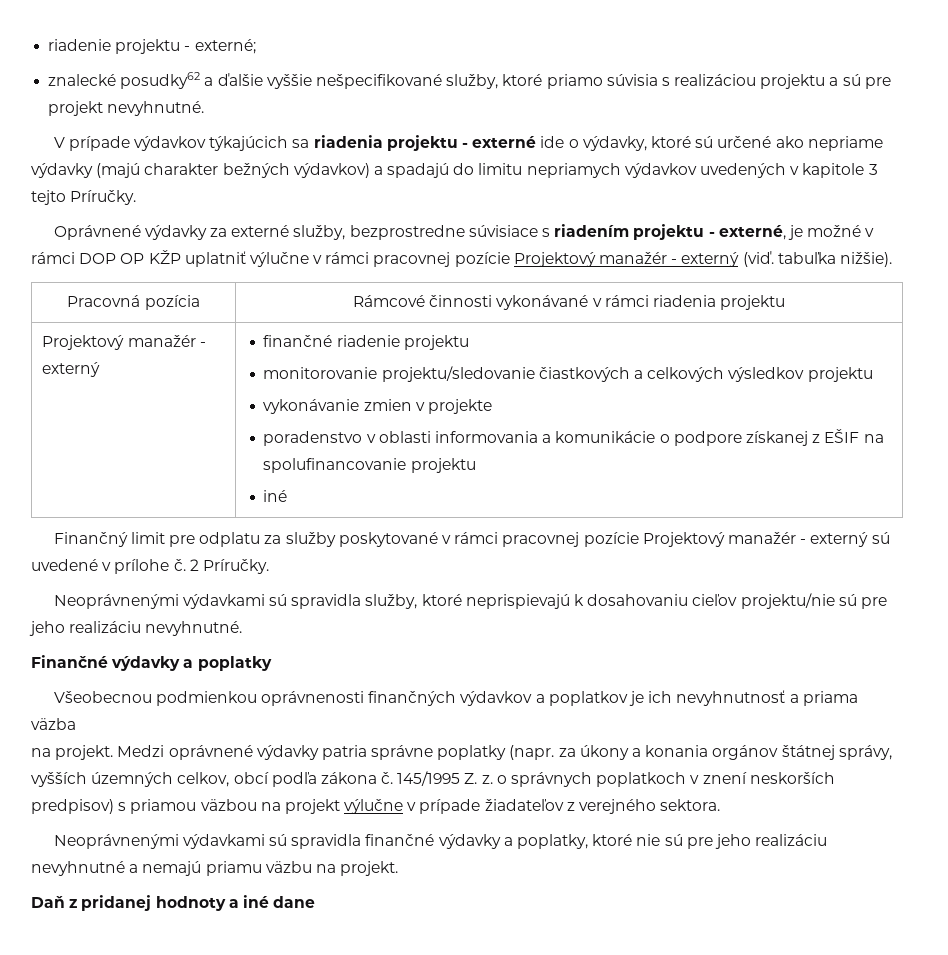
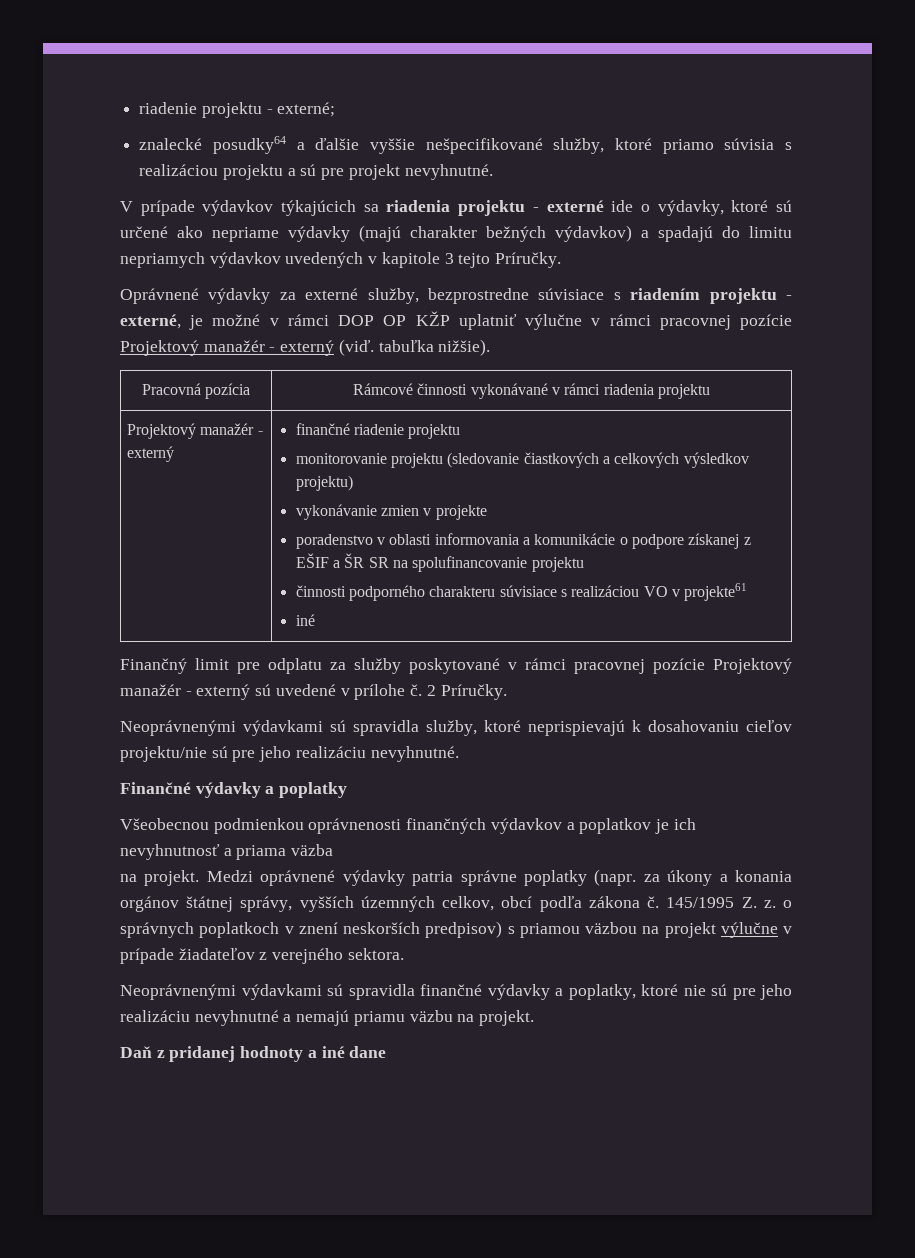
[120,72,201,89] posudky62 -> [212,136,286,154] posudky64
[381,366,535,382] projektu/sledovanie -> [391,452,520,468] projektu (sledovanie
[807,367,873,382] projektu -> [295,475,353,491] projektu)
(860, 436) none -> [333,553,389,568] a ŠR SR
(476, 465) none -> [295,583,748,601] // činnosti podporného charakteru súvisiace s realizáciou VO v projekte61

